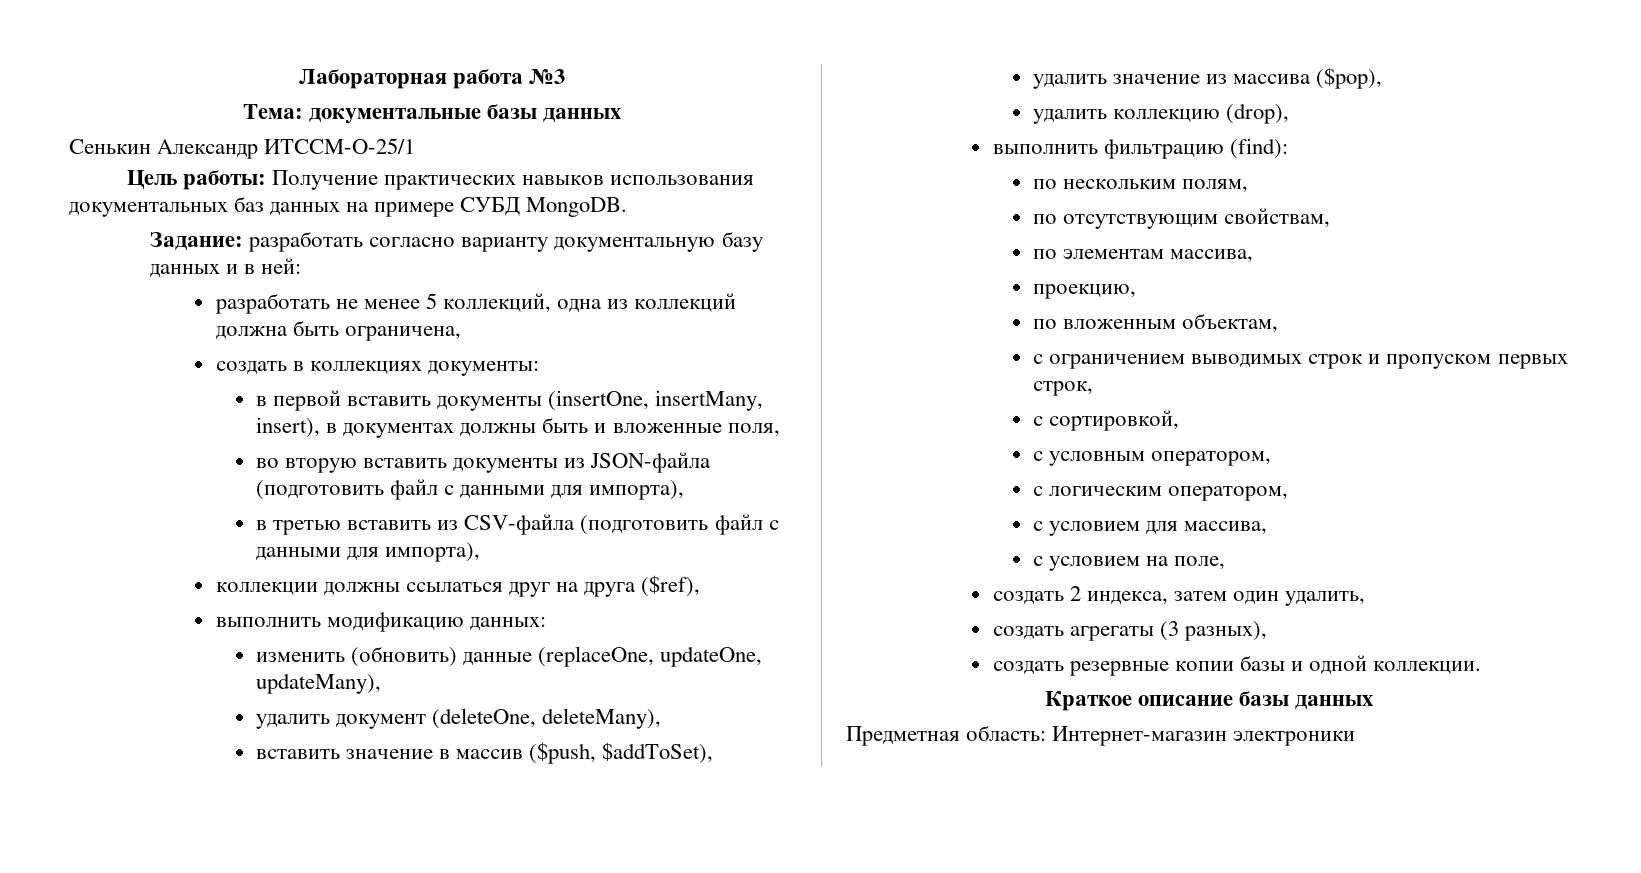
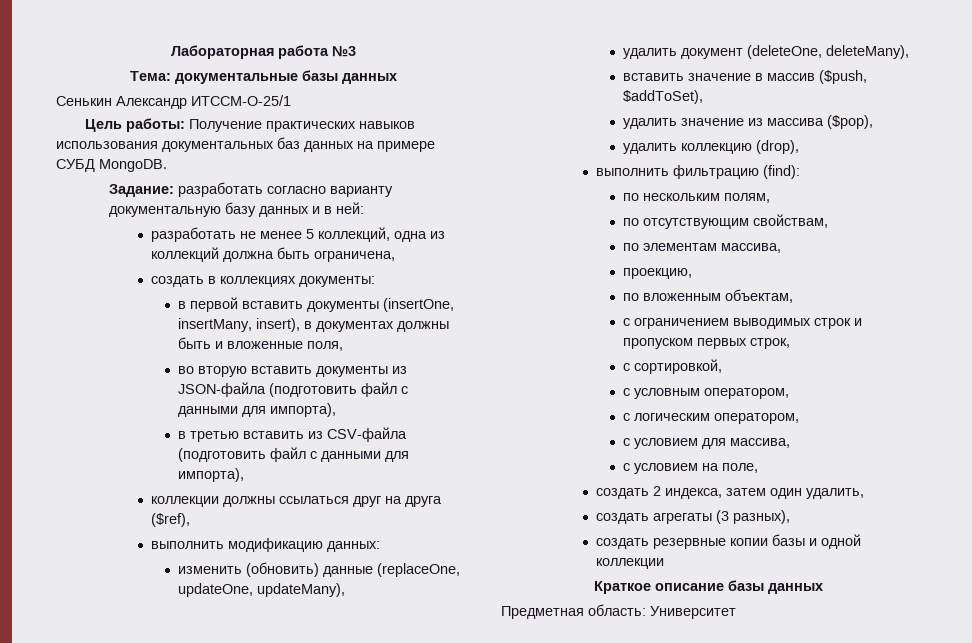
[1372,661,1481,675] коллекции. -> [596,558,665,569] коллекции
[1052,726,1356,746] Интернет-магазин электроники -> [650,606,736,619] Университет

